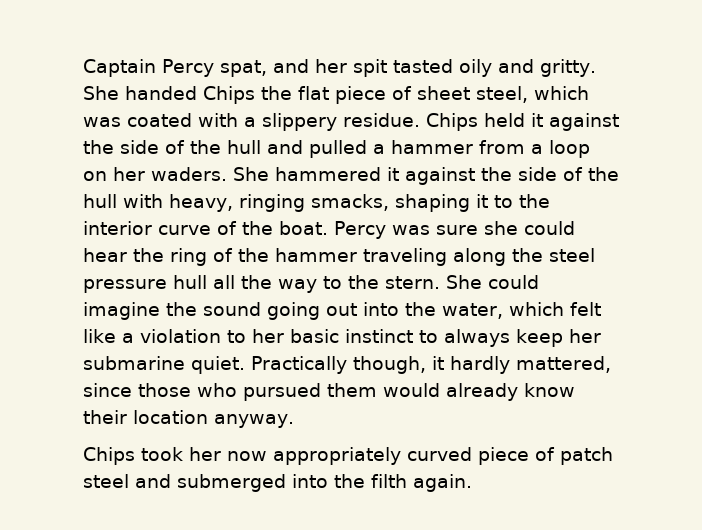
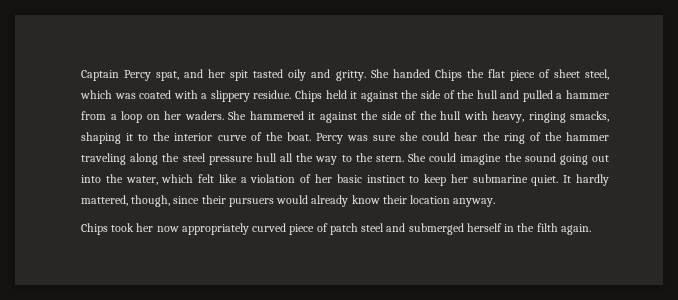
[226,330,246,343] to -> [300,174,312,183] of
[443,329,510,347] always -> (420, 179) none
[251,356,611,374] [83,383,377,401] Practically though, it hardly mattered, since those who pursued them -> [563,174,609,186] [81,195,274,207] It hardly mattered, though, since their pursuers
[292,474,328,488] into -> [466,223,515,232] herself in

